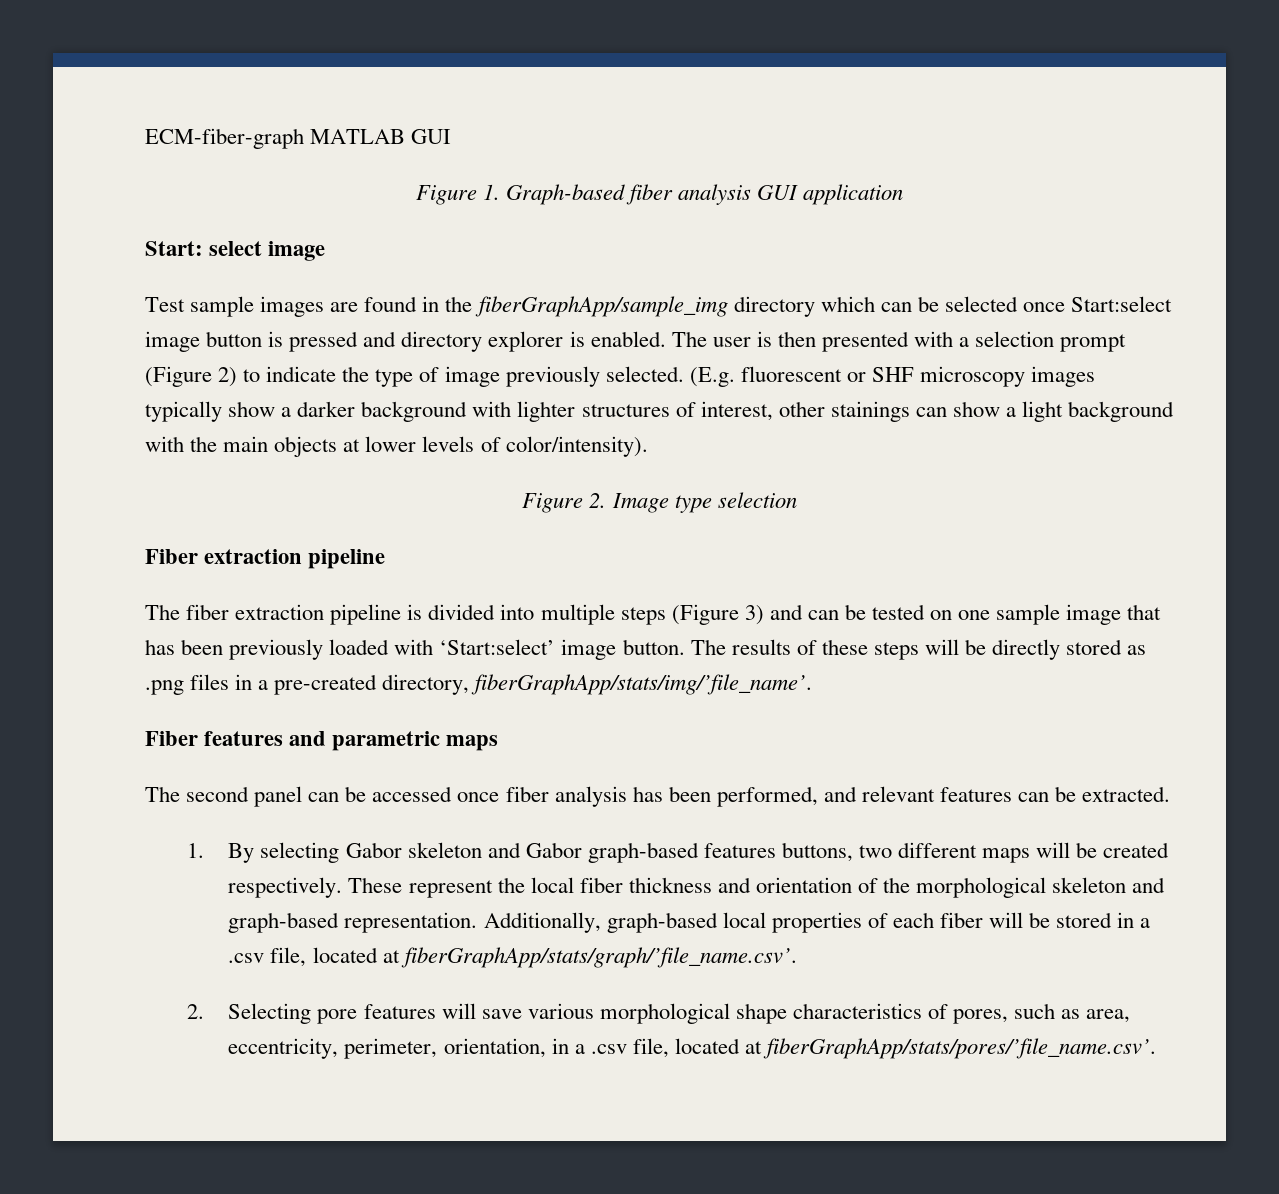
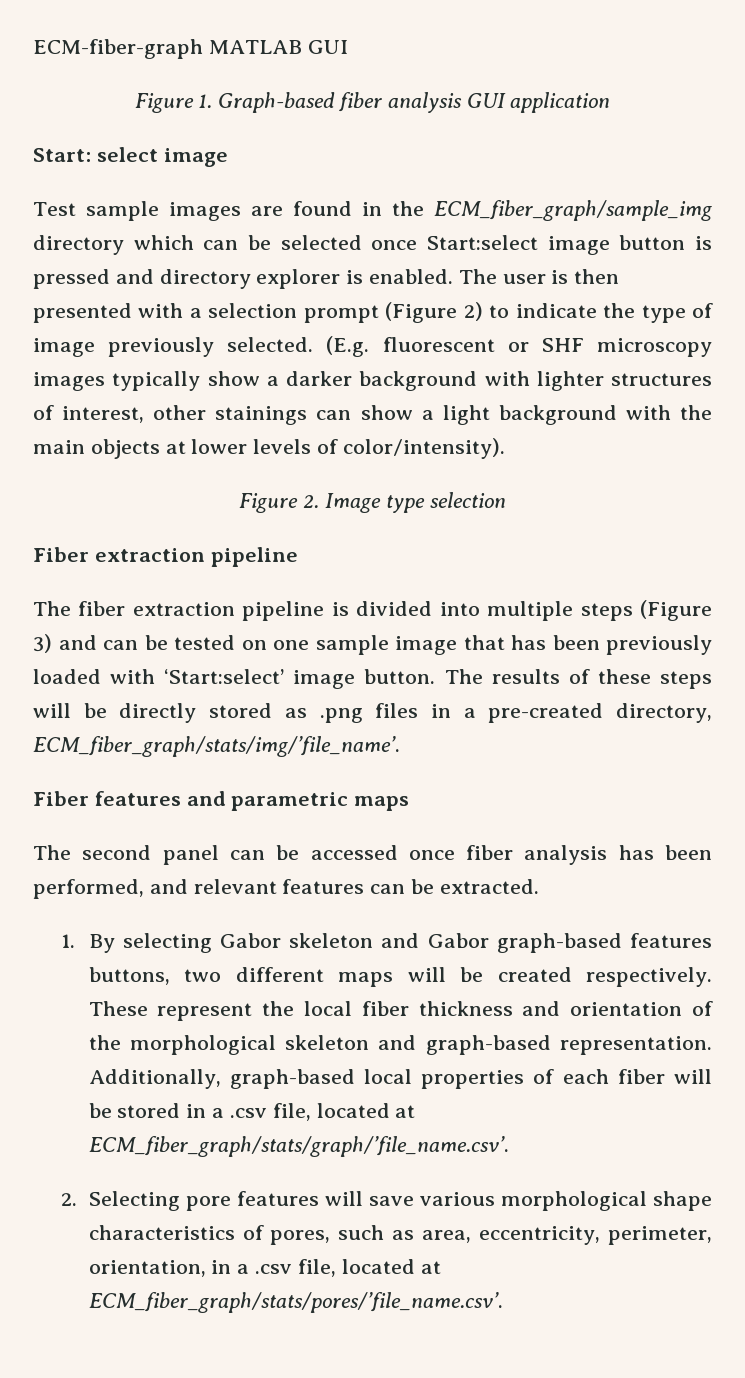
[474,296,728,317] fiberGraphApp/sample_img -> [434,200,712,221] ECM_fiber_graph/sample_img
[471,674,813,695] fiberGraphApp/stats/img/’file_name’. -> [33,736,400,757] ECM_fiber_graph/stats/img/’file_name’.
[400,947,797,968] fiberGraphApp/stats/graph/’file_name.csv’. -> [88,1136,509,1157] ECM_fiber_graph/stats/graph/’file_name.csv’.
[763,1038,1157,1059] fiberGraphApp/stats/pores/’file_name.csv’. -> [88,1292,503,1313] ECM_fiber_graph/stats/pores/’file_name.csv’.

